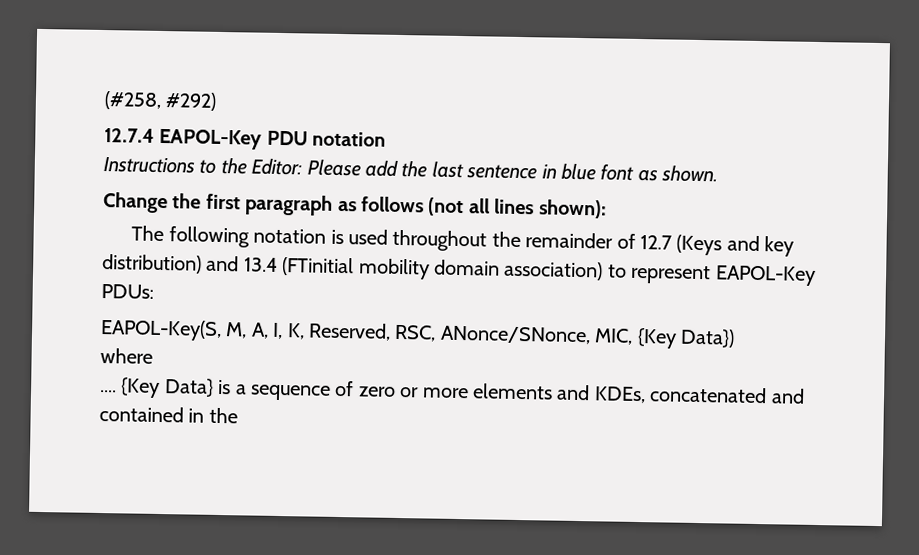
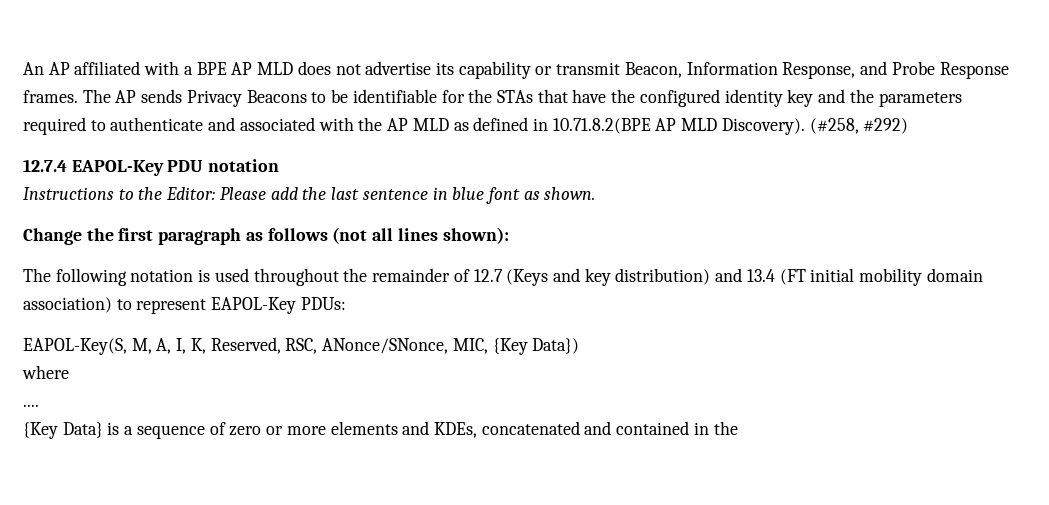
(104, 100) none -> [23,61,1009,79] [23,89,962,107] [23,117,805,135] An AP affiliated with a BPE AP MLD does not advertise its capability or transmit Beacon, Information Response, and Probe Response frames. The AP sends Privacy Beacons to be identifiable for the STAs that have the configured identity key and the parameters required to authenticate and associated with the AP MLD as defined in 10.71.8.2(BPE AP MLD Discovery).
[282,257,355,277] (FTinitial -> [779,268,855,285] (FT initial
(117, 391) none -> (39, 405) //

